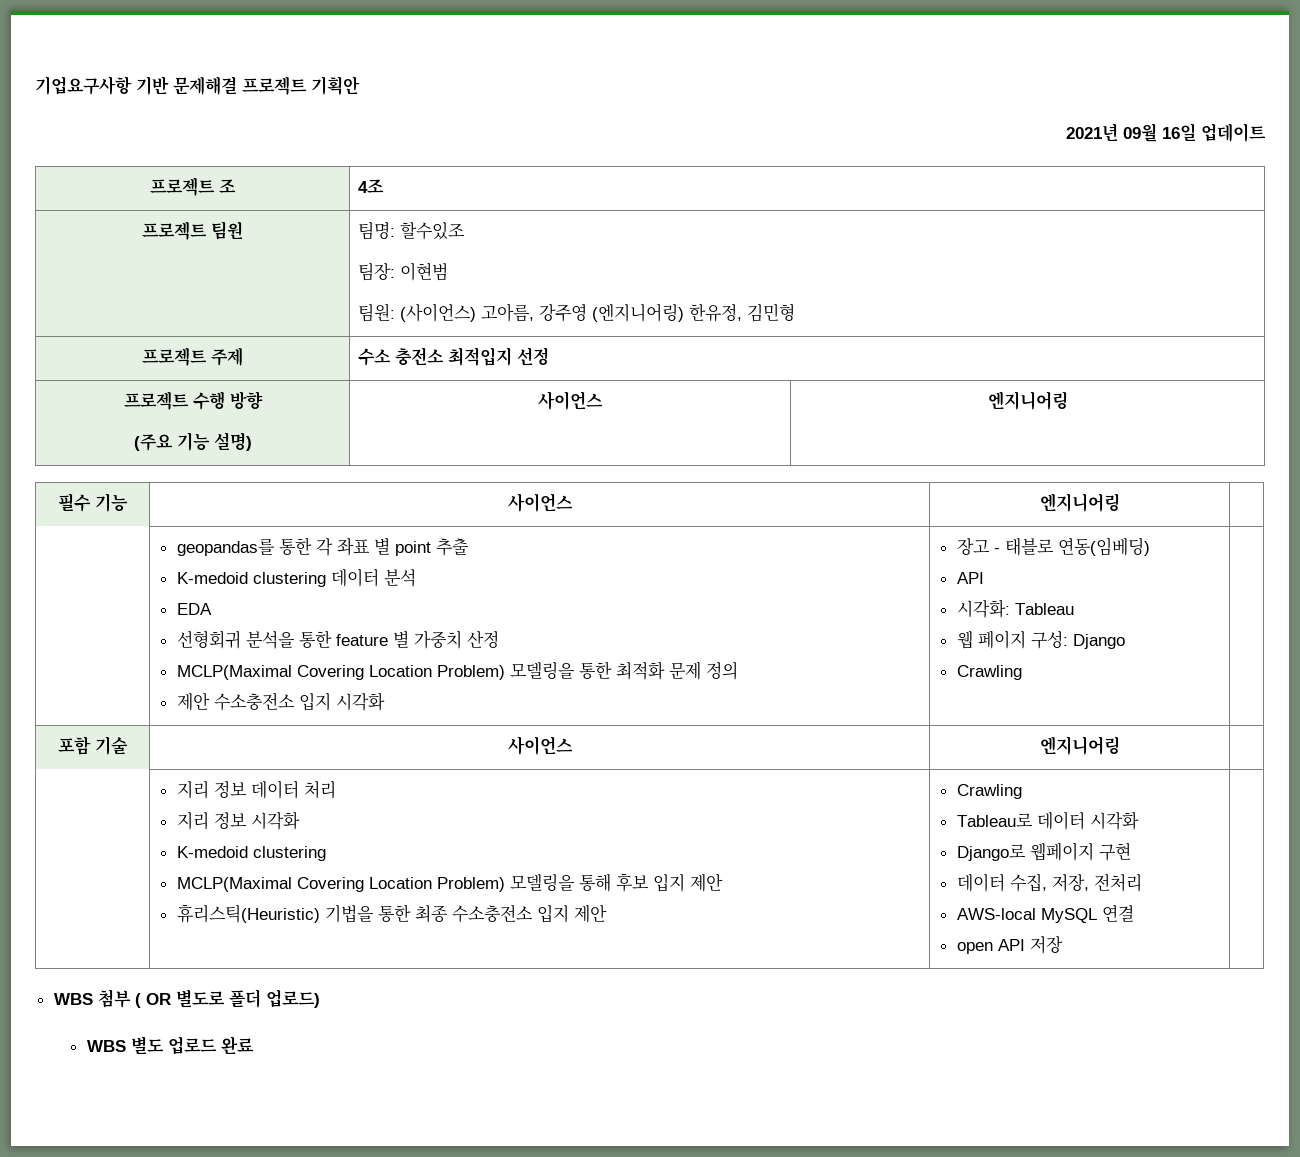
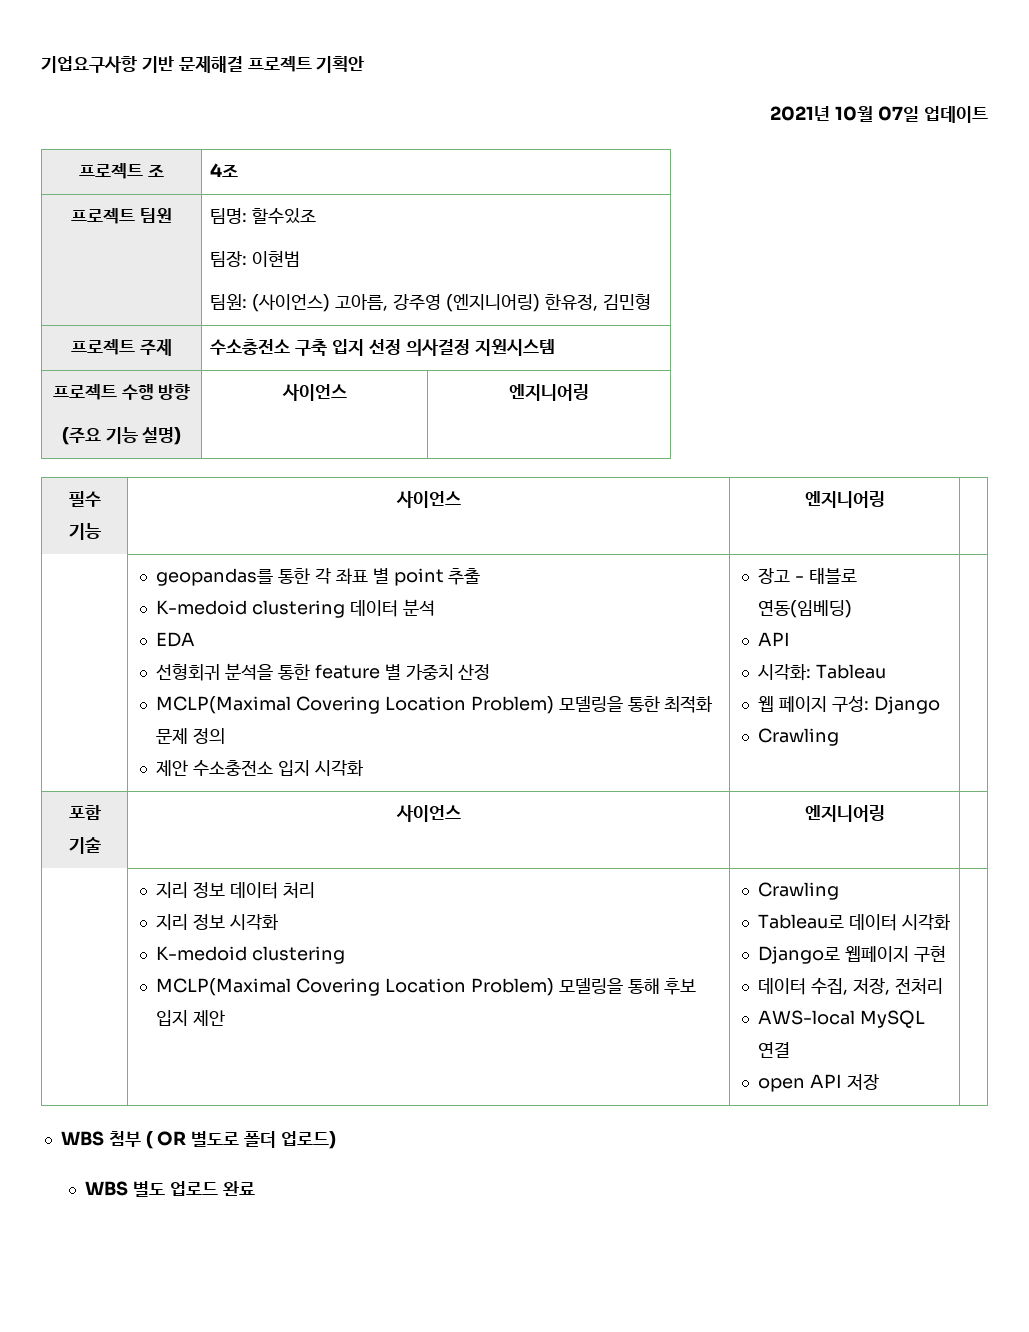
[1123,123,1196,142] 09월 16일 -> [835,106,920,122] 10월 07일
[357,347,512,366] 수소 충전소 최적입지 -> [210,339,365,356] 수소충전소 구축 입지
(549, 356) none -> [405,339,555,356] 의사결정 지원시스템
[176,904,607,923] // 휴리스틱(Heuristic) 기법을 통한 최종 수소충전소 입지 제안 -> (226, 1018) none

